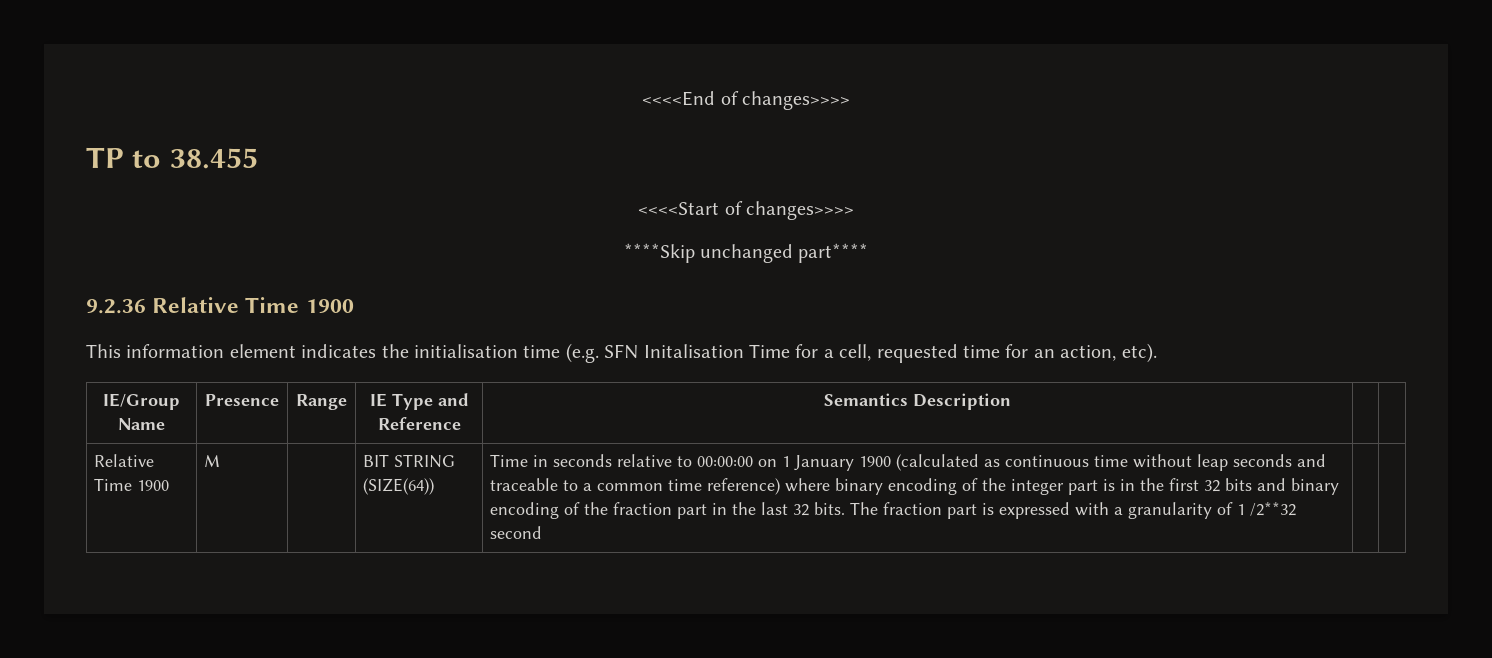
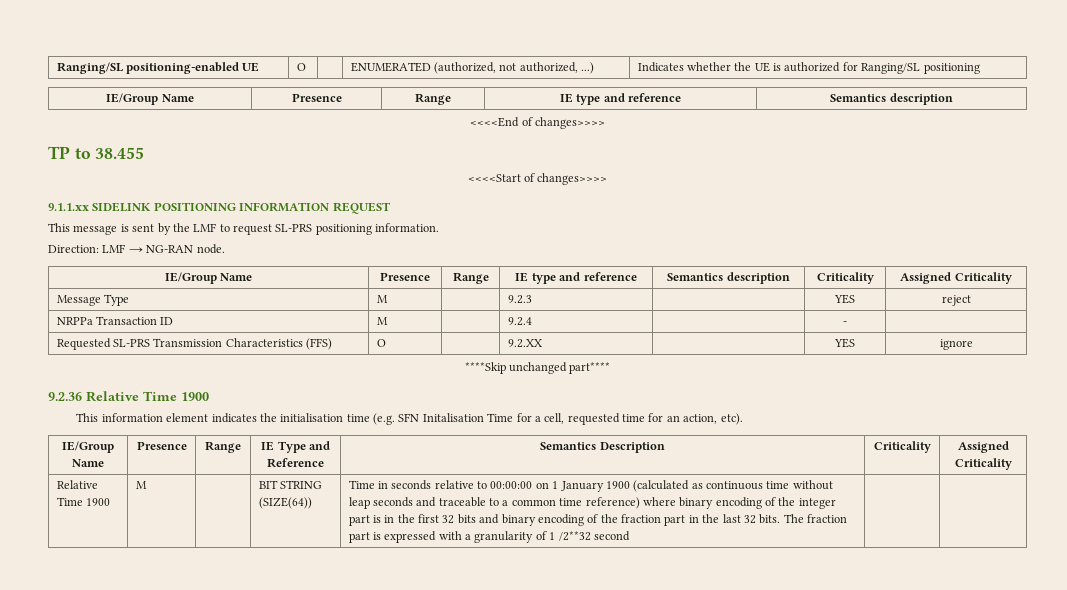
(642, 98) none -> [56,62,260,74] [296,63,306,71] [350,62,595,74] [637,62,980,74] [106,93,194,105] [291,93,342,102] [415,93,451,105] [559,93,682,105] [830,93,953,105] Ranging/SL positioning-enabled UE | O | | ENUMERATED (authorized, not authorized, ...) | Indicates whether the UE is authorized for Ranging/SL positioning // IE/Group Name | Presence | Range | IE type and reference | Semantics description //
(854, 210) none -> [48,202,391,214] [48,223,440,235] [48,244,225,254] [164,272,253,284] [380,272,430,281] [452,272,489,284] [515,272,637,284] [667,272,790,284] [816,272,874,284] [900,272,1012,284] [56,294,129,306] [376,295,388,303] [507,295,532,304] [834,294,855,304] [941,295,971,306] [56,316,174,325] [376,317,388,325] [507,317,532,326] [843,321,847,325] [56,338,333,350] [376,339,386,347] [507,339,543,348] [834,338,855,348] [939,339,973,350] // 9.1.1.xx SIDELINK POSITIONING INFORMATION REQUEST // This message is sent by the LMF to request SL-PRS positioning information. // Direction: LMF → NG-RAN node. // IE/Group Name | Presence | Range | IE type and reference | Semantics description | Criticality | Assigned Criticality // Message Type | M | | 9.2.3 | | YES | reject // NRPPa Transaction ID | M | | 9.2.4 | | - | // Requested SL-PRS Transmission Characteristics (FFS) | O | | 9.2.XX | | YES | ignore
(1011, 401) | -> [873,441,931,453] [957,441,1009,453] [954,458,1012,470] Criticality | Assigned Criticality

